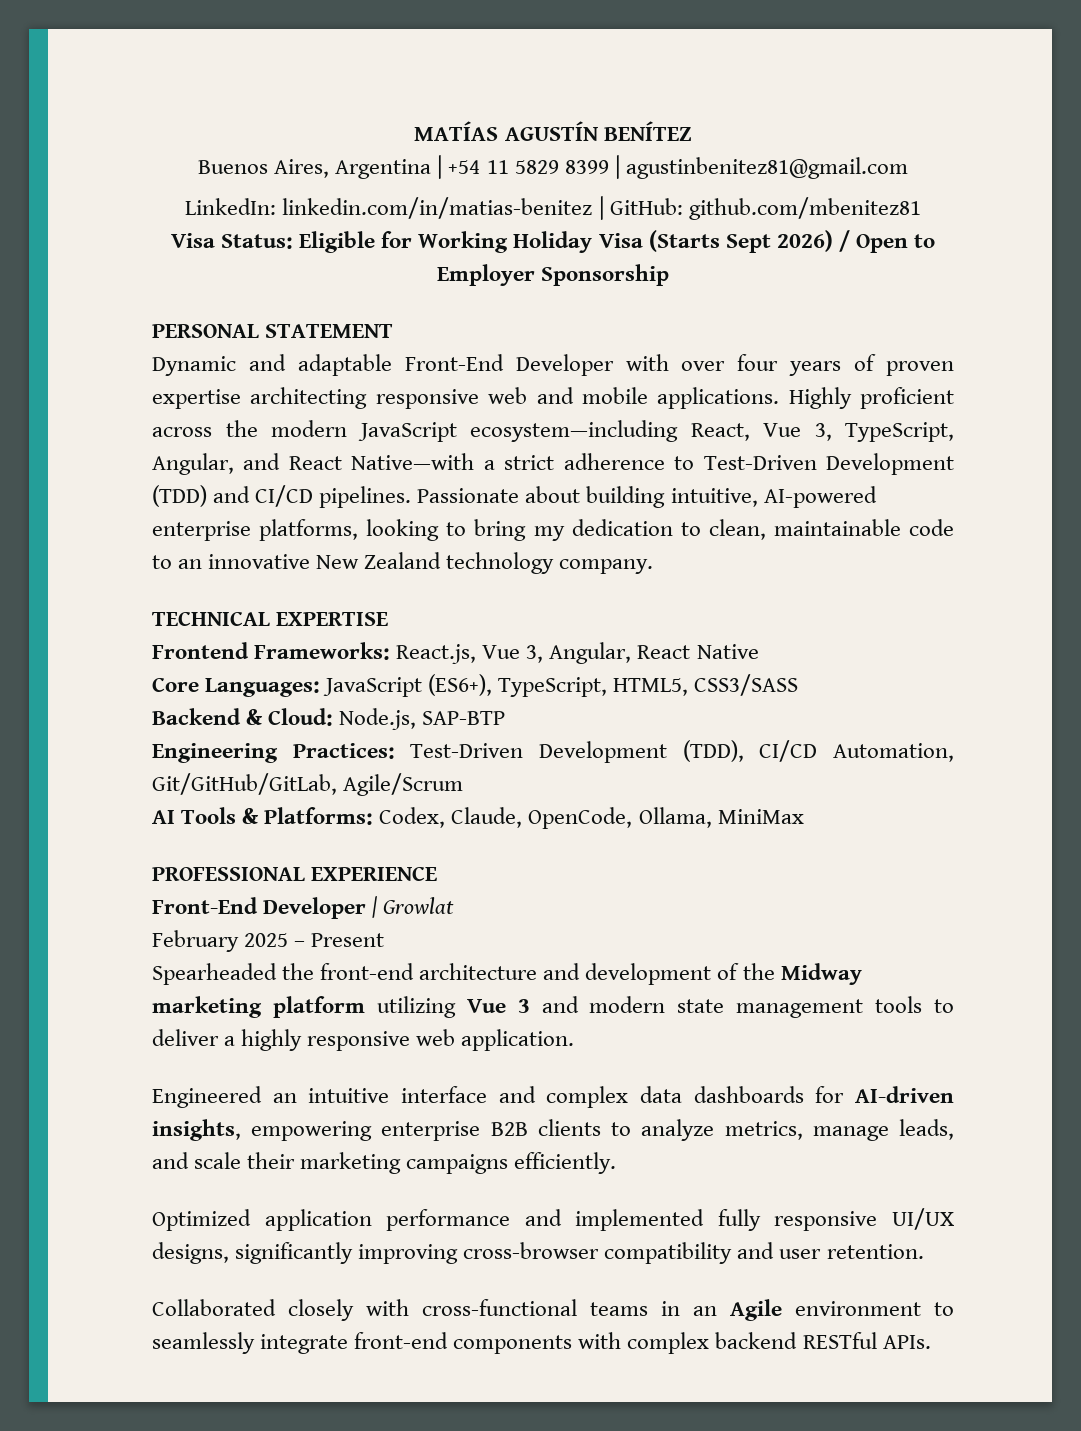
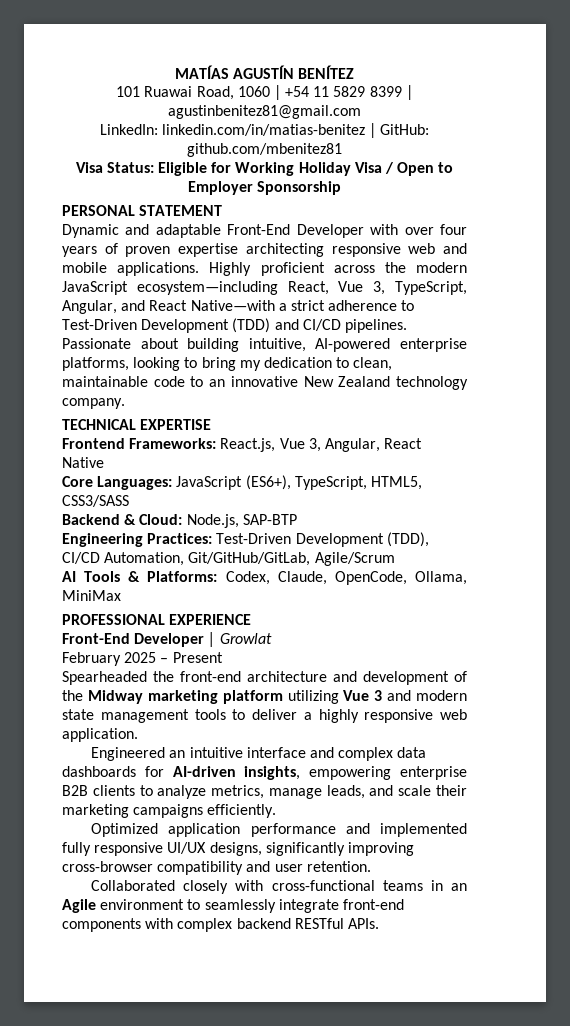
[198,159,432,179] Buenos Aires, Argentina -> [116,86,270,100] 101 Ruawai Road, 1060
[648,230,833,253] (Starts Sept 2026) -> (382, 167) none

